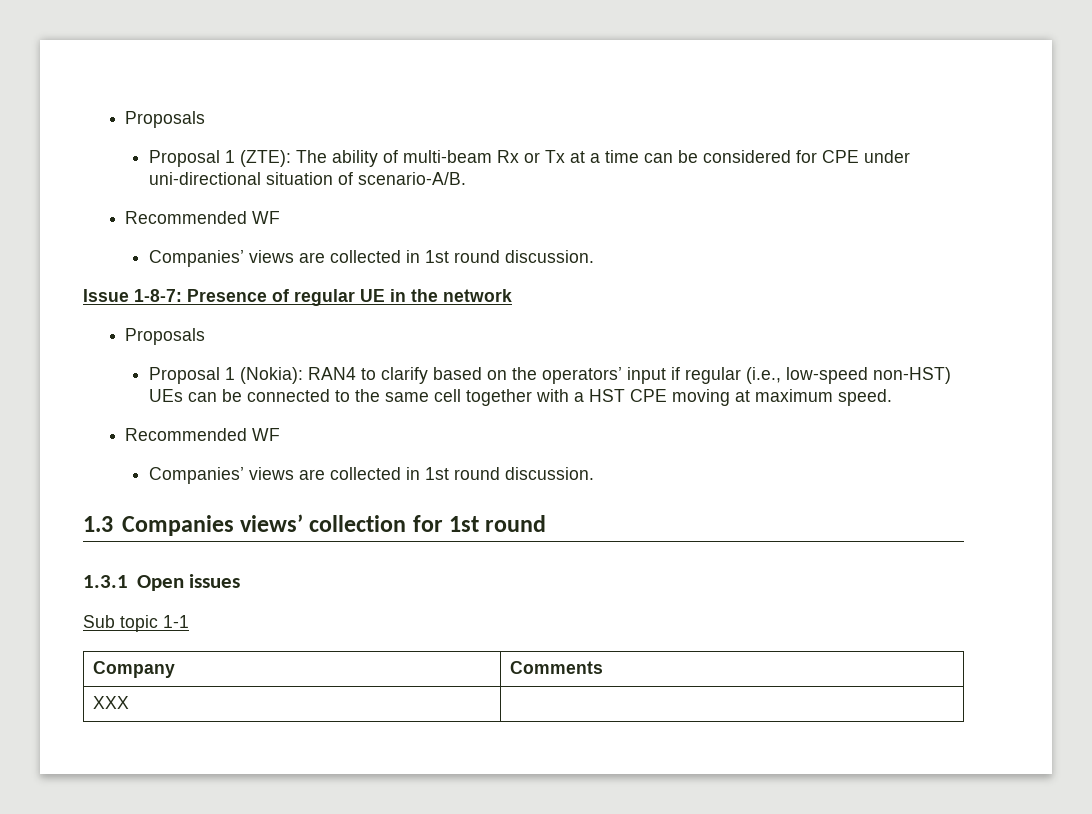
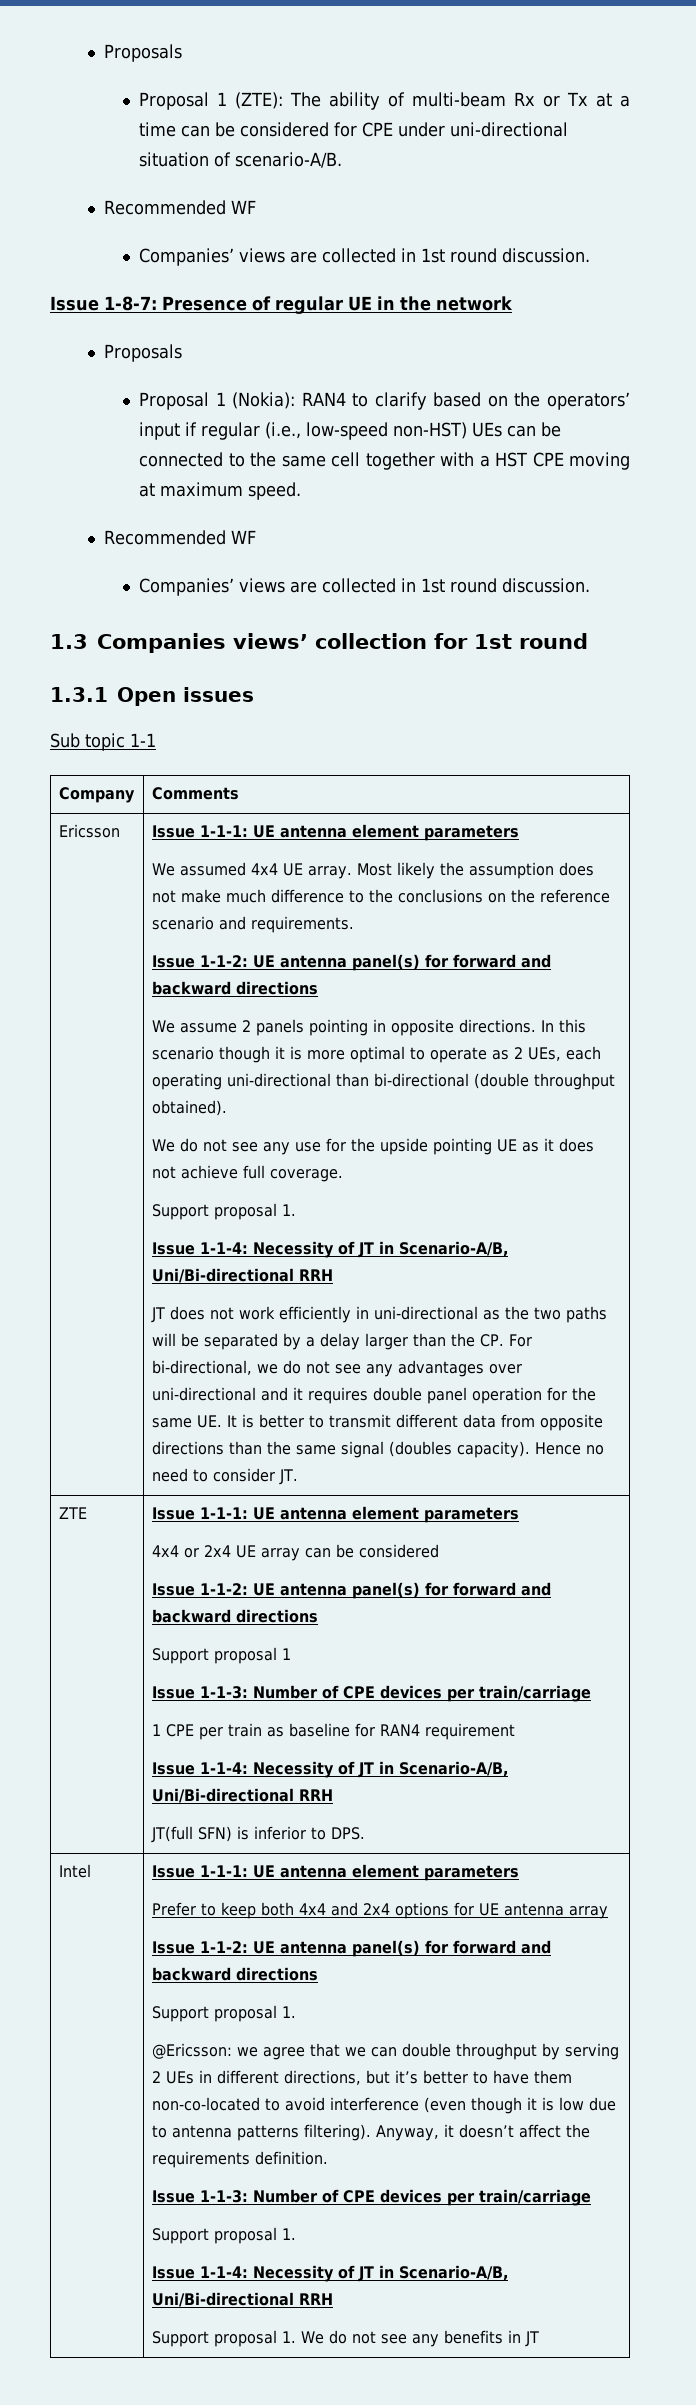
[92,696,129,709] XXX | -> [58,824,120,838] [151,824,519,841] [151,862,594,879] [151,889,610,903] [151,916,354,933] [151,954,551,971] [151,981,318,995] [151,1019,586,1036] [151,1046,601,1063] [151,1073,615,1090] [151,1100,227,1116] [151,1138,594,1155] [151,1165,343,1182] [151,1203,296,1220] [151,1241,508,1258] [151,1268,333,1283] [150,1306,607,1323] [151,1333,532,1350] [151,1360,522,1377] [151,1387,596,1404] [151,1414,603,1431] [151,1441,604,1458] [151,1468,298,1485] [58,1507,87,1519] [151,1506,519,1523] [151,1544,439,1561] [151,1582,551,1599] [151,1609,318,1623] [151,1647,291,1664] [151,1685,591,1702] [151,1723,515,1740] [151,1761,508,1778] [151,1788,333,1803] [150,1826,365,1843] [58,1864,91,1878] [151,1864,519,1881] [151,1902,608,1919] [151,1940,551,1957] [151,1967,318,1981] [151,2005,296,2022] [151,2043,619,2060] [151,2070,572,2085] [151,2097,616,2114] [151,2124,590,2141] [151,2151,328,2168] [151,2189,591,2206] [151,2227,296,2244] [151,2265,508,2282] [151,2292,333,2307] [151,2330,539,2347] Ericsson | Issue 1-1-1: UE antenna element parameters // We assumed 4x4 UE array. Most likely the assumption does not make much difference to the conclusions on the reference scenario and requirements. // Issue 1-1-2: UE antenna panel(s) for forward and backward directions // We assume 2 panels pointing in opposite directions. In this scenario though it is more optimal to operate as 2 UEs, each operating uni-directional than bi-directional (double throughput obtained). // We do not see any use for the upside pointing UE as it does not achieve full coverage. // Support proposal 1. // Issue 1-1-4: Necessity of JT in Scenario-A/B, Uni/Bi-directional RRH // JT does not work efficiently in uni-directional as the two paths will be separated by a delay larger than the CP. For bi-directional, we do not see any advantages over uni-directional and it requires double panel operation for the same UE. It is better to transmit different data from opposite directions than the same signal (doubles capacity). Hence no need to consider JT. // ZTE | Issue 1-1-1: UE antenna element parameters // 4x4 or 2x4 UE array can be considered // Issue 1-1-2: UE antenna panel(s) for forward and backward directions // Support proposal 1 // Issue 1-1-3: Number of CPE devices per train/carriage // 1 CPE per train as baseline for RAN4 requirement // Issue 1-1-4: Necessity of JT in Scenario-A/B, Uni/Bi-directional RRH // JT(full SFN) is inferior to DPS. // Intel | Issue 1-1-1: UE antenna element parameters // Prefer to keep both 4x4 and 2x4 options for UE antenna array // Issue 1-1-2: UE antenna panel(s) for forward and backward directions // Support proposal 1. // @Ericsson: we agree that we can double throughput by serving 2 UEs in different directions, but it’s better to have them non-co-located to avoid interference (even though it is low due to antenna patterns filtering). Anyway, it doesn’t affect the requirements definition. // Issue 1-1-3: Number of CPE devices per train/carriage // Support proposal 1. // Issue 1-1-4: Necessity of JT in Scenario-A/B, Uni/Bi-directional RRH // Support proposal 1. We do not see any benefits in JT

